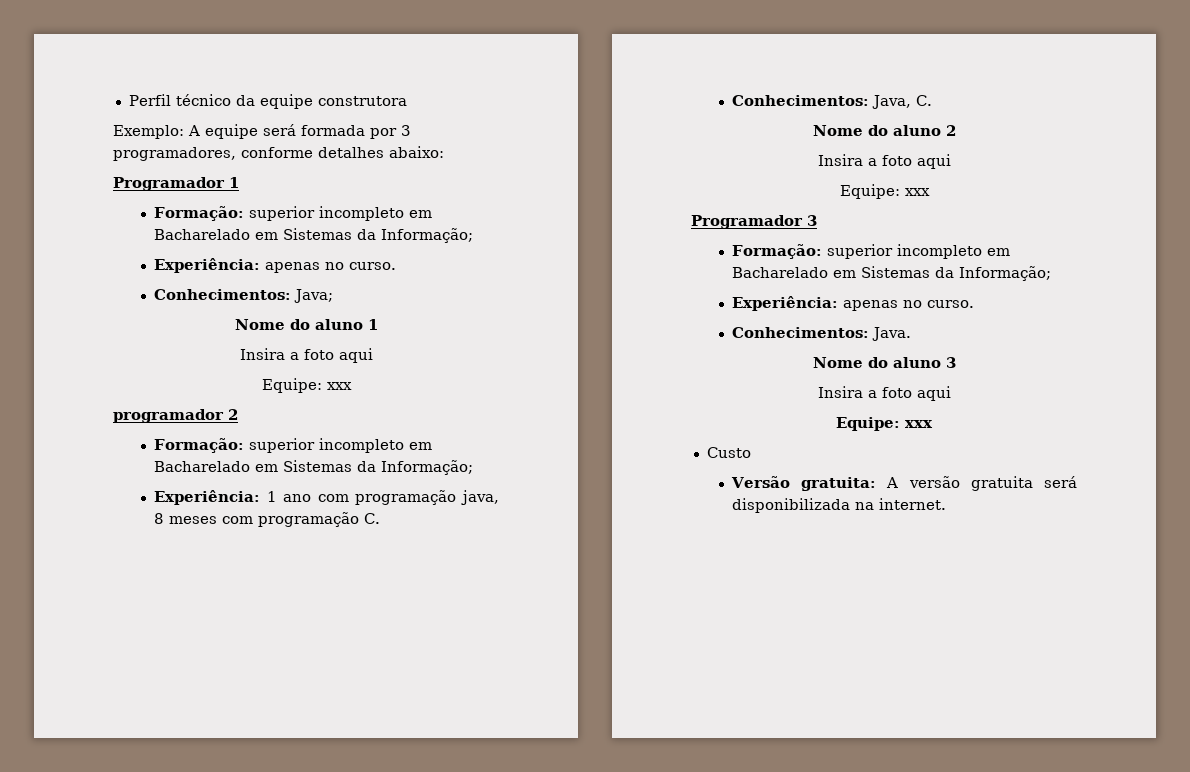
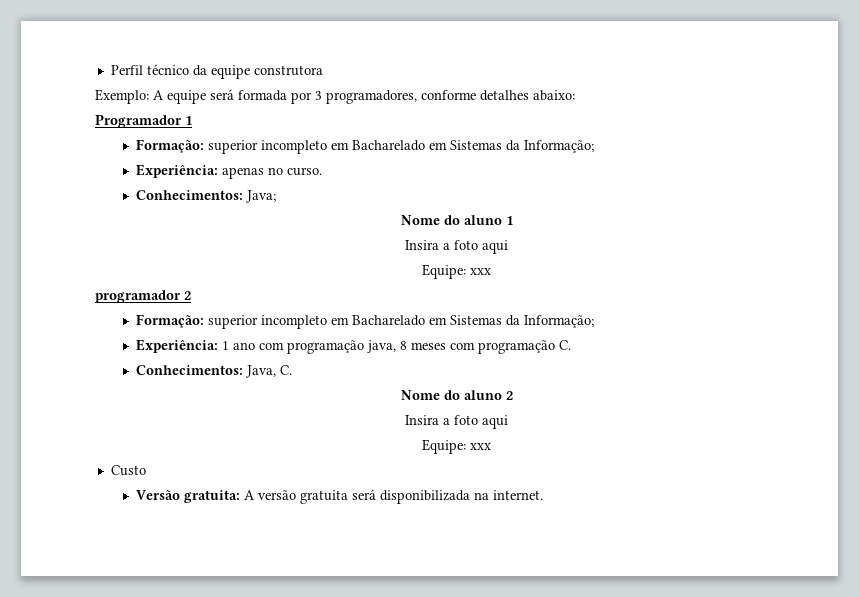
[691,215,817,229] [731,244,1010,259] [731,266,1051,281] [731,296,974,311] [731,327,911,341] [812,357,956,368] [817,386,951,401] [836,417,933,431] // Programador 3 // Formação: superior incompleto em Bacharelado em Sistemas da Informação; // Experiência: apenas no curso. // Conhecimentos: Java. // Nome do aluno 3 // Insira a foto aqui // Equipe: xxx -> (491, 446) none

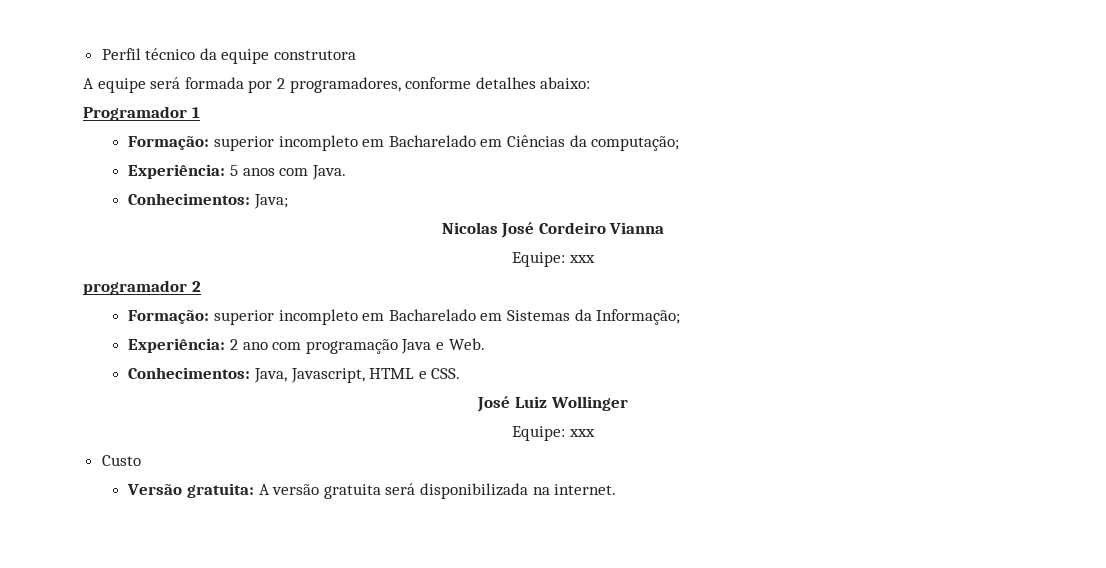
[95,89,149,104] Exemplo: -> (357, 55) none
[315,91,322,100] 3 -> [276,78,285,89] 2
[450,140,595,153] [136,164,323,179] [136,190,277,203] [400,215,513,225] [405,240,508,254] Sistemas da Informação; // Experiência: apenas no curso. // Conhecimentos: Java; // Nome do aluno 1 // Insira a foto aqui -> [506,135,680,151] [128,164,346,180] [128,193,289,209] [441,222,665,238] Ciências da computação; // Experiência: 5 anos com Java. // Conhecimentos: Java; // Nicolas José Cordeiro Vianna
[222,341,230,350] 1 -> [230,339,239,350] 2
[367,340,572,354] [136,365,293,378] [400,390,513,400] [405,415,508,429] java, 8 meses com programação C. // Conhecimentos: Java, C. // Nome do aluno 2 // Insira a foto aqui -> [401,338,485,354] [128,367,461,383] [477,396,628,412] Java e Web. // Conhecimentos: Java, Javascript, HTML e CSS. // José Luiz Wollinger

